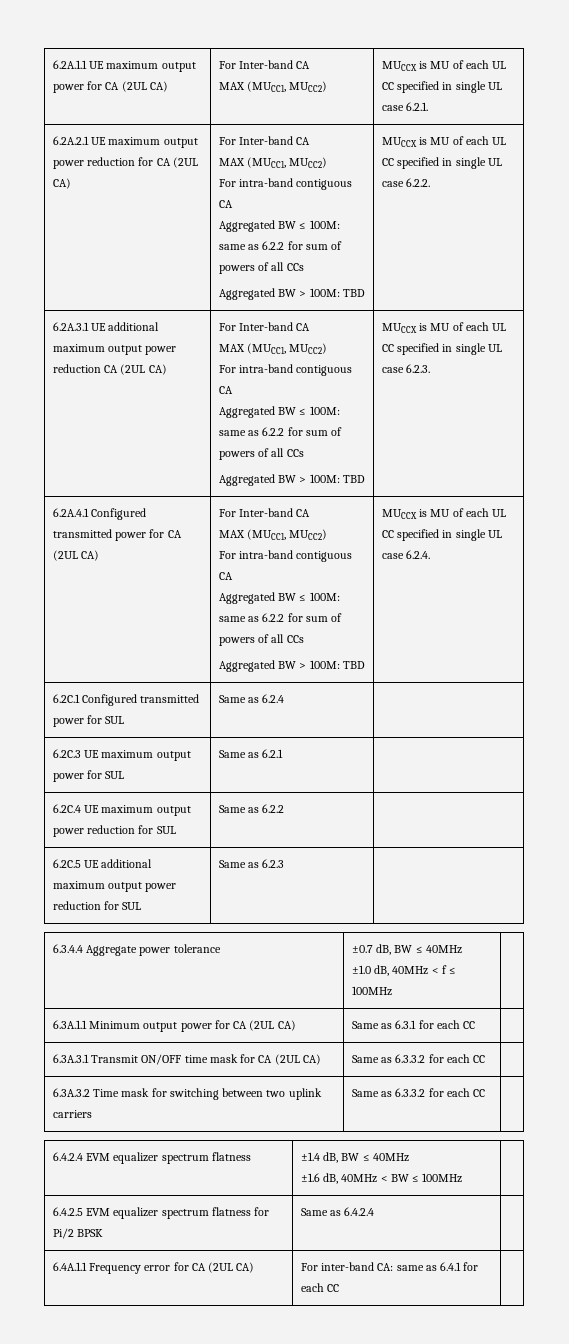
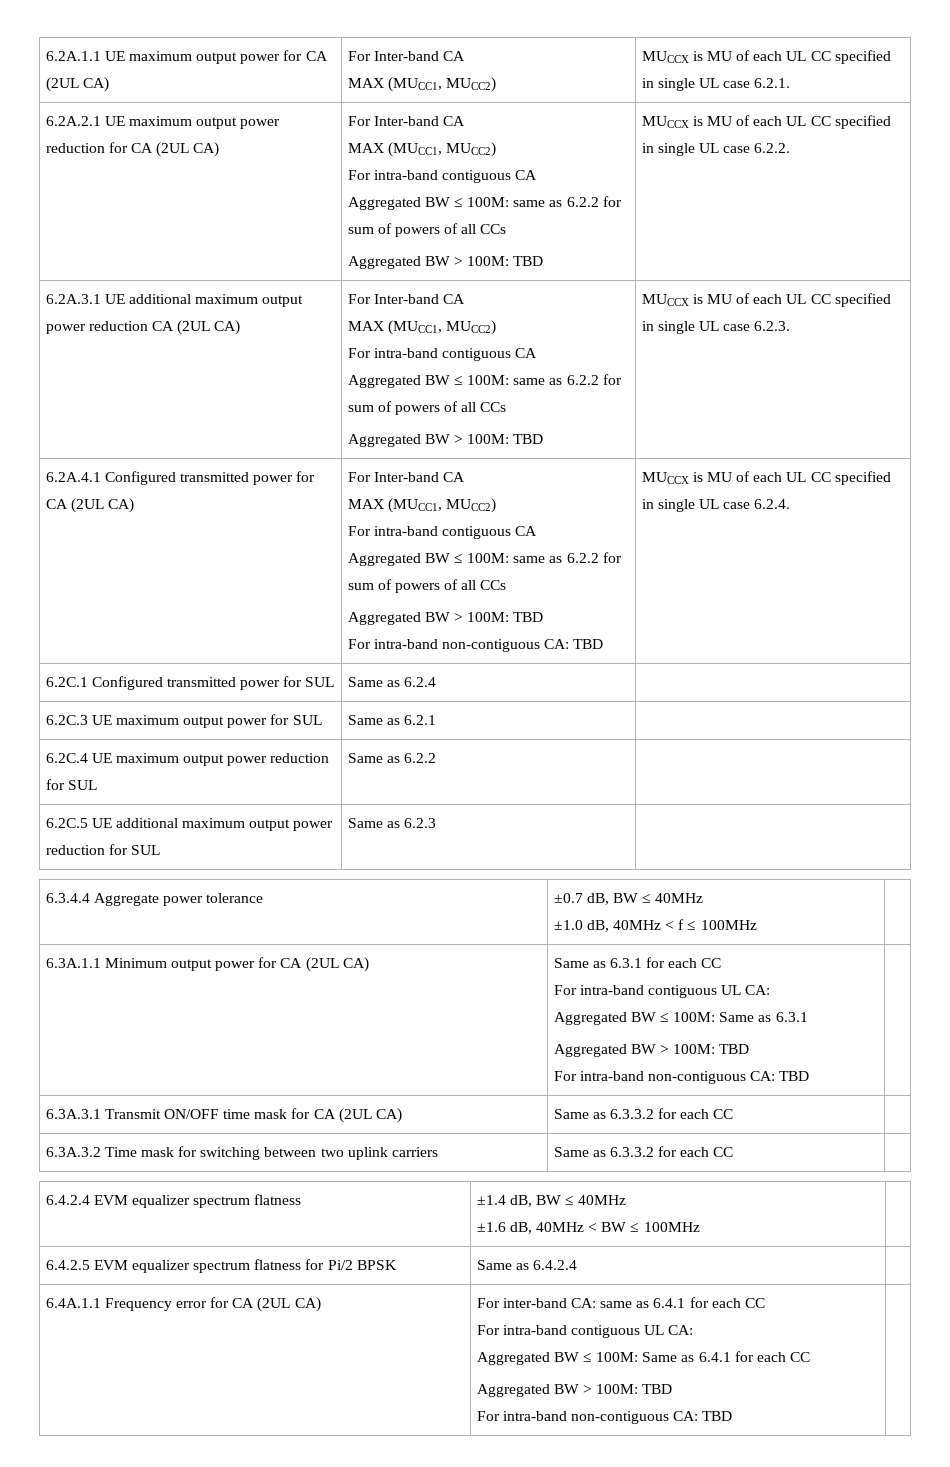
(365, 665) none -> [347,639,604,652] // For intra-band non-contiguous CA: TBD
(476, 1025) none -> [553,985,771,998] [553,1012,808,1025] [553,1044,750,1057] [553,1071,810,1084] // For intra-band contiguous UL CA: // Aggregated BW ≤ 100M: Same as 6.3.1 // Aggregated BW > 100M: TBD // For intra-band non-contiguous CA: TBD
(340, 1288) none -> [476,1325,694,1338] [476,1351,811,1365] [476,1384,673,1397] [476,1411,733,1424] // For intra-band contiguous UL CA: // Aggregated BW ≤ 100M: Same as 6.4.1 for each CC // Aggregated BW > 100M: TBD // For intra-band non-contiguous CA: TBD

